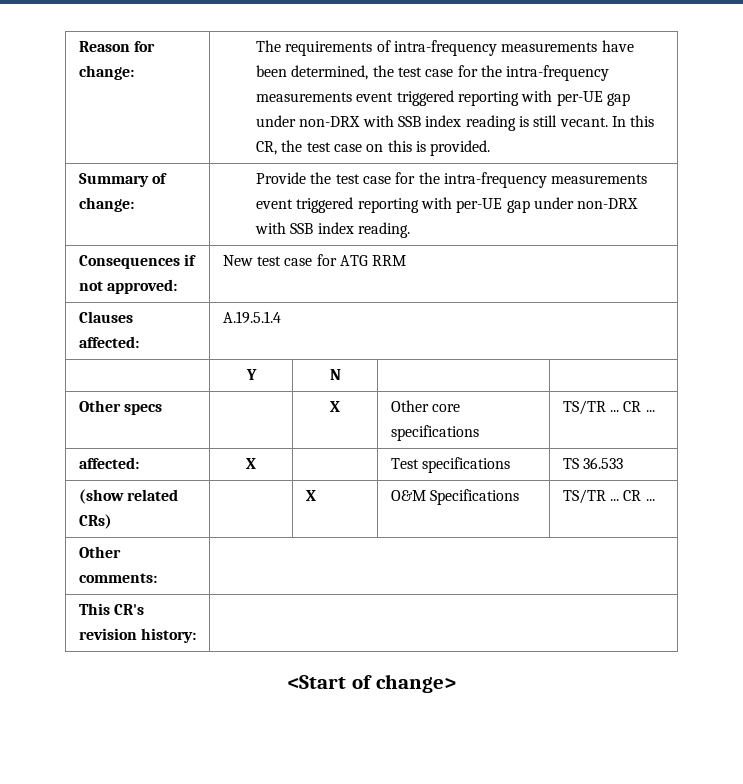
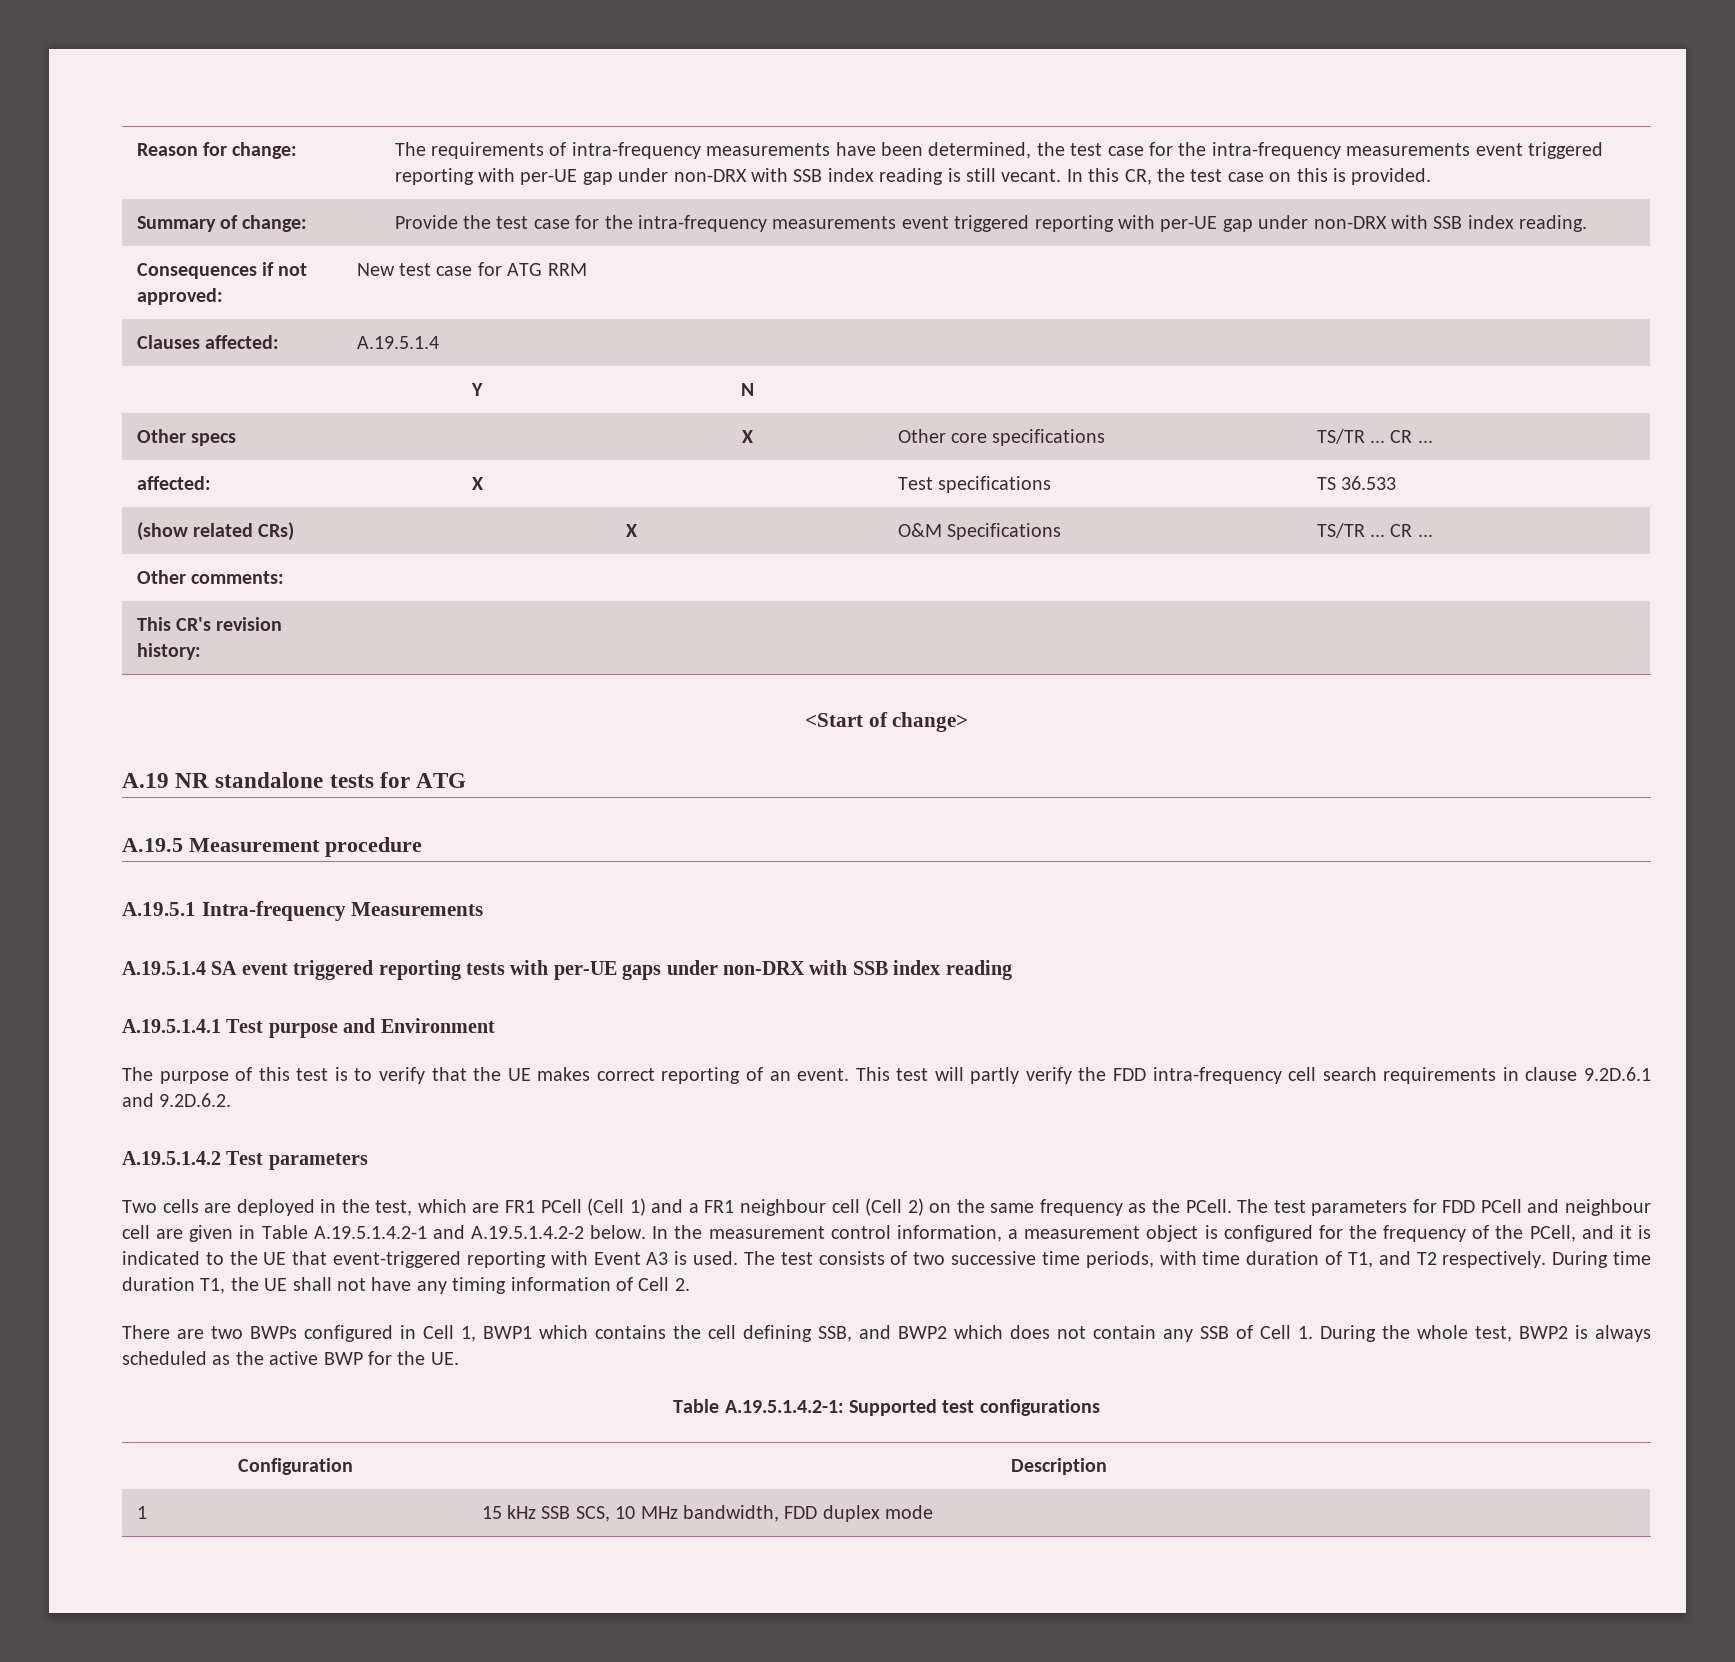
(456, 683) none -> [122,772,467,788] [122,837,422,857] [122,901,484,921] [122,960,1012,980] [122,1018,495,1038] [122,1067,1651,1084] [122,1093,232,1107] [122,1151,368,1170] [122,1198,1651,1216] [122,1225,1651,1242] [122,1251,1651,1268] [122,1277,690,1294] [122,1325,1651,1342] [122,1351,459,1365] [673,1399,1100,1416] [237,1458,353,1475] [1011,1458,1107,1475] [136,1506,147,1519] [481,1505,934,1522] // A.19 NR standalone tests for ATG // A.19.5 Measurement procedure // A.19.5.1 Intra-frequency Measurements // A.19.5.1.4 SA event triggered reporting tests with per-UE gaps under non-DRX with SSB index reading // A.19.5.1.4.1 Test purpose and Environment // The purpose of this test is to verify that the UE makes correct reporting of an event. This test will partly verify the FDD intra-frequency cell search requirements in clause 9.2D.6.1 and 9.2D.6.2. // A.19.5.1.4.2 Test parameters // Two cells are deployed in the test, which are FR1 PCell (Cell 1) and a FR1 neighbour cell (Cell 2) on the same frequency as the PCell. The test parameters for FDD PCell and neighbour cell are given in Table A.19.5.1.4.2-1 and A.19.5.1.4.2-2 below. In the measurement control information, a measurement object is configured for the frequency of the PCell, and it is indicated to the UE that event-triggered reporting with Event A3 is used. The test consists of two successive time periods, with time duration of T1, and T2 respectively. During time duration T1, the UE shall not have any timing information of Cell 2. // There are two BWPs configured in Cell 1, BWP1 which contains the cell defining SSB, and BWP2 which does not contain any SSB of Cell 1. During the whole test, BWP2 is always scheduled as the active BWP for the UE. // Table A.19.5.1.4.2-1: Supported test configurations // Configuration | Description // 1 | 15 kHz SSB SCS, 10 MHz bandwidth, FDD duplex mode

